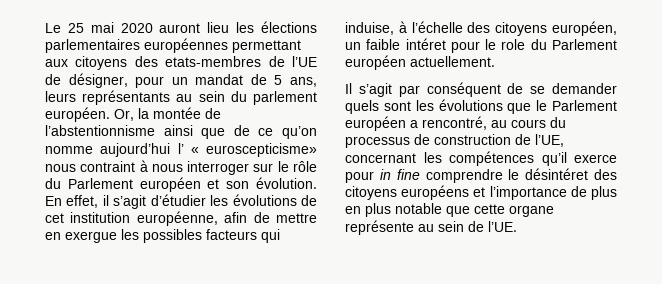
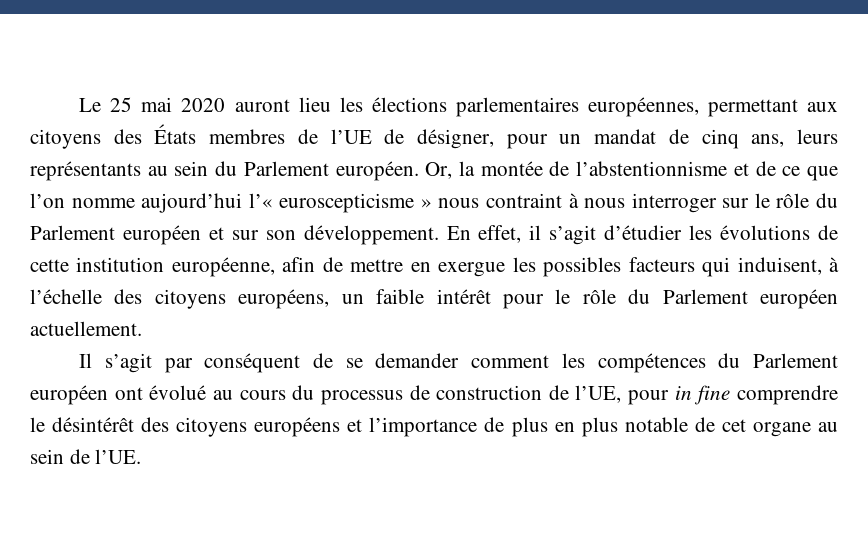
[144,38,228,53] européennes -> [587,97,699,117] européennes,
[165,56,262,67] etats-membres -> [154,124,286,144] États membres
[274,75,283,85] 5 -> [701,129,739,149] cinq
[252,91,317,105] parlement -> [243,161,329,176] Parlement
[163,125,317,139] [45,143,317,157] ainsi que de ce qu’on nomme aujourd’hui l’ « euroscepticisme» -> [733,161,838,181] [30,193,432,213] et de ce que l’on nomme aujourd’hui l’« euroscepticisme »
[226,177,317,189] son évolution. -> [231,225,439,245] sur son développement.
[45,213,64,223] cet -> [30,259,69,272] cette
[345,22,394,35] induise, -> [737,257,822,275] induisent,
[552,21,617,36] européen, -> [238,289,330,309] européens,
[405,38,446,50] intéret -> [436,289,491,304] intérêt
[501,39,526,50] role -> [582,289,616,304] rôle
[345,99,617,114] [345,116,487,131] quels sont les évolutions que le Parlement européen a rencontré, -> [471,353,839,373] [30,385,207,405] comment les compétences du Parlement européen ont évolué
[345,151,617,166] concernant les compétences qu’il exerce -> (622, 394) none
[525,168,589,180] désintéret -> [52,417,135,432] désintérêt
[446,204,554,217] [345,220,414,235] que cette organe représente -> [694,417,811,437] de cet organe

